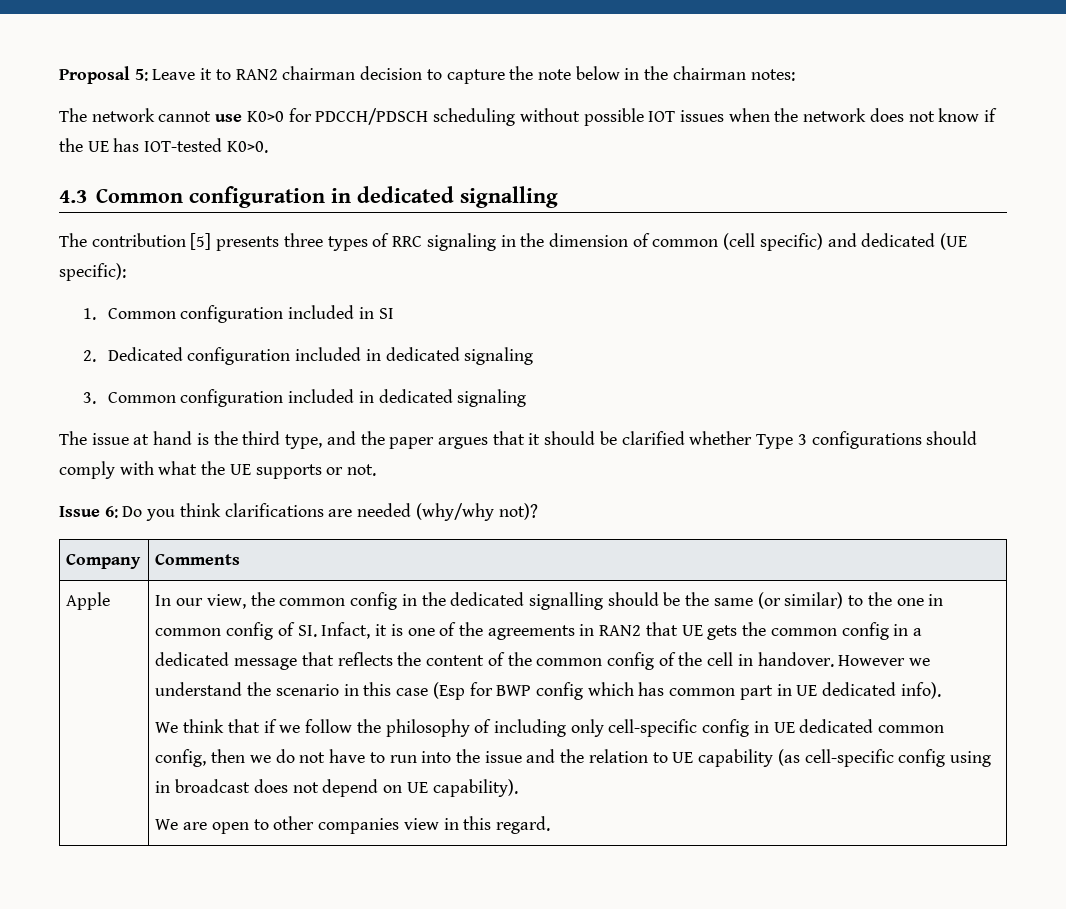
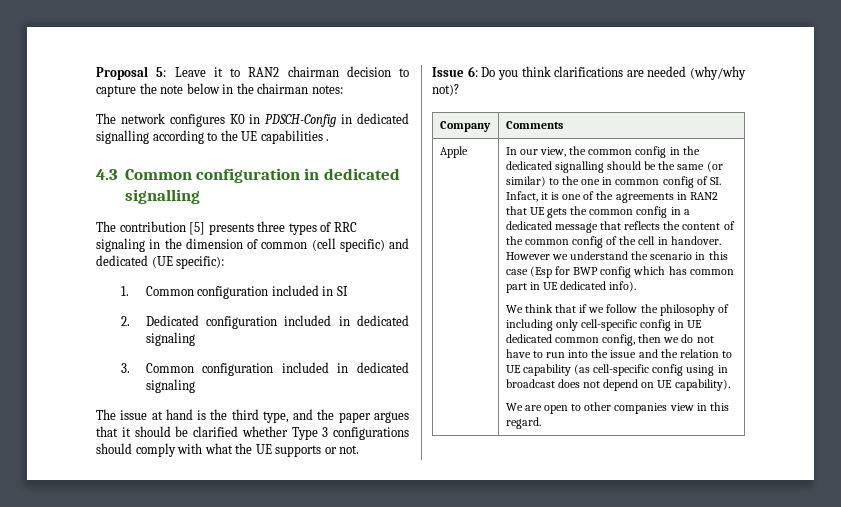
[158,108,998,126] [59,138,268,153] cannot use K0>0 for PDCCH/PDSCH scheduling without possible IOT issues when the network does not know if the UE has IOT-tested K0>0. -> [169,113,409,127] [96,130,330,144] configures K0 in PDSCH-Config in dedicated signalling according to the UE capabilities .

